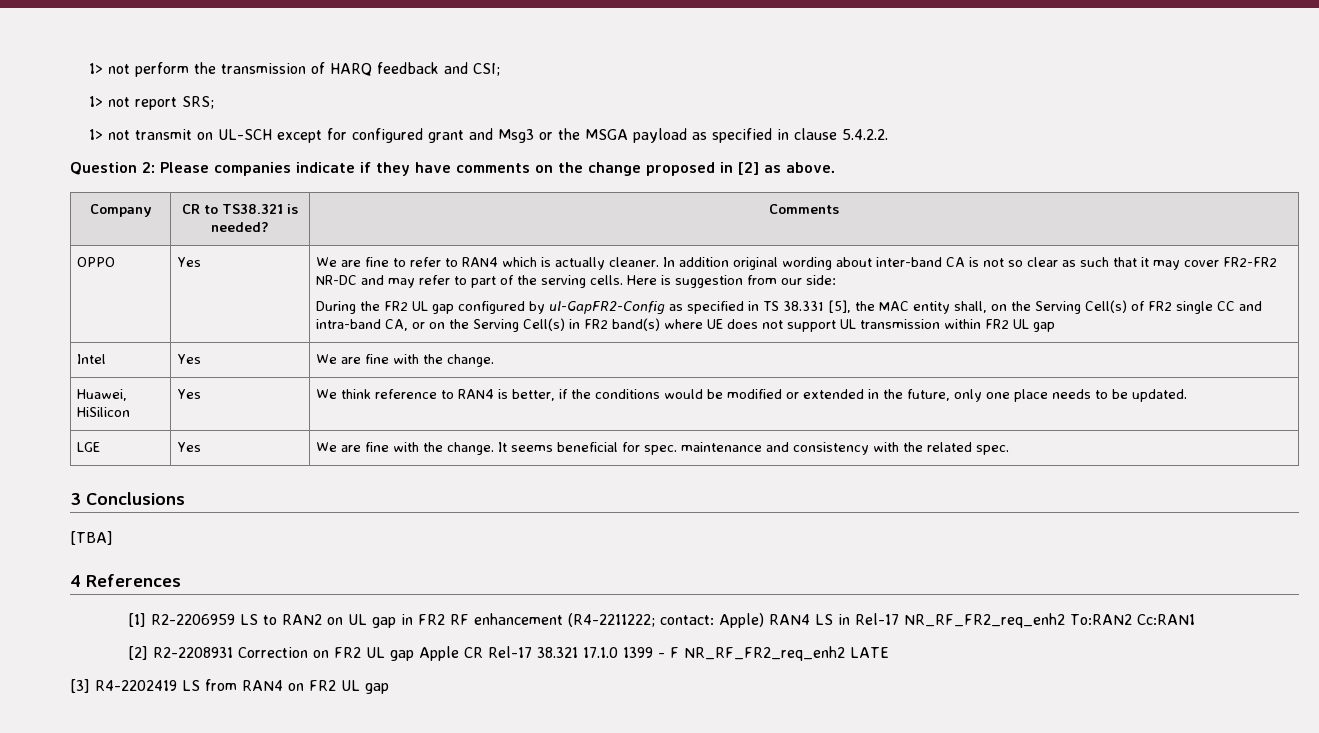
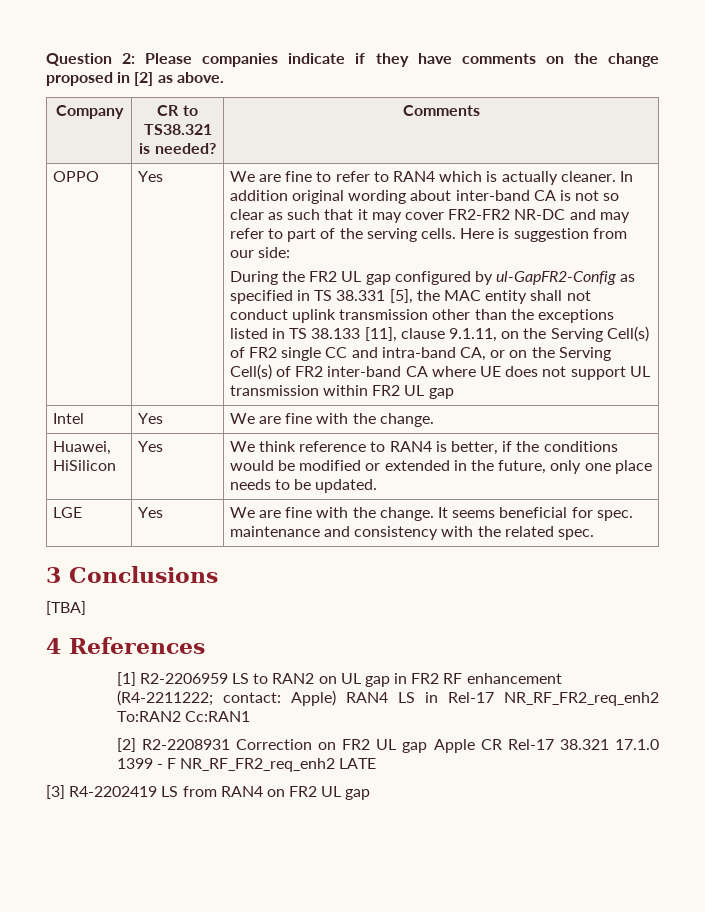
[89,62,501,77] [89,96,215,110] [89,128,889,143] 1> not perform the transmission of HARQ feedback and CSI; // 1> not report SRS; // 1> not transmit on UL-SCH except for configured grant and Msg3 or the MSGA payload as specified in clause 5.4.2.2. // -> (46, 59) none
[954,301,988,313] shall, -> [530,290,591,301] [229,309,614,323] [229,327,497,342] shall not conduct uplink transmission other than the exceptions listed in TS 38.133 [11], clause 9.1.11,
[569,318,661,331] in FR2 band(s) -> [276,366,428,377] of FR2 inter-band CA

